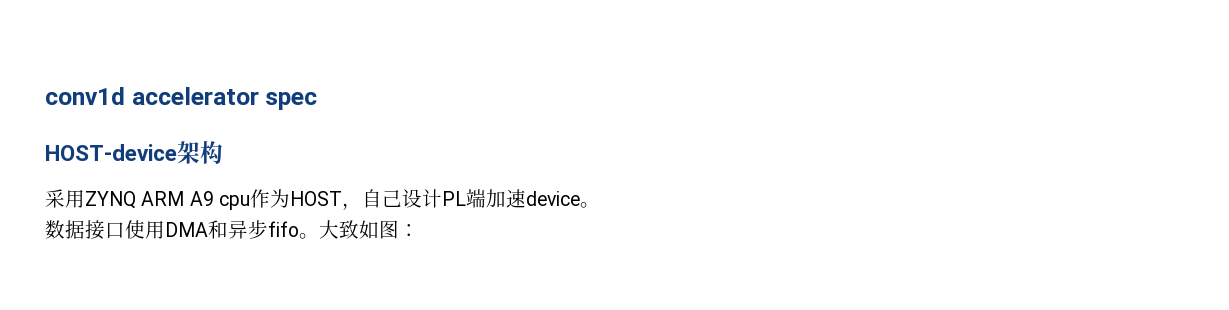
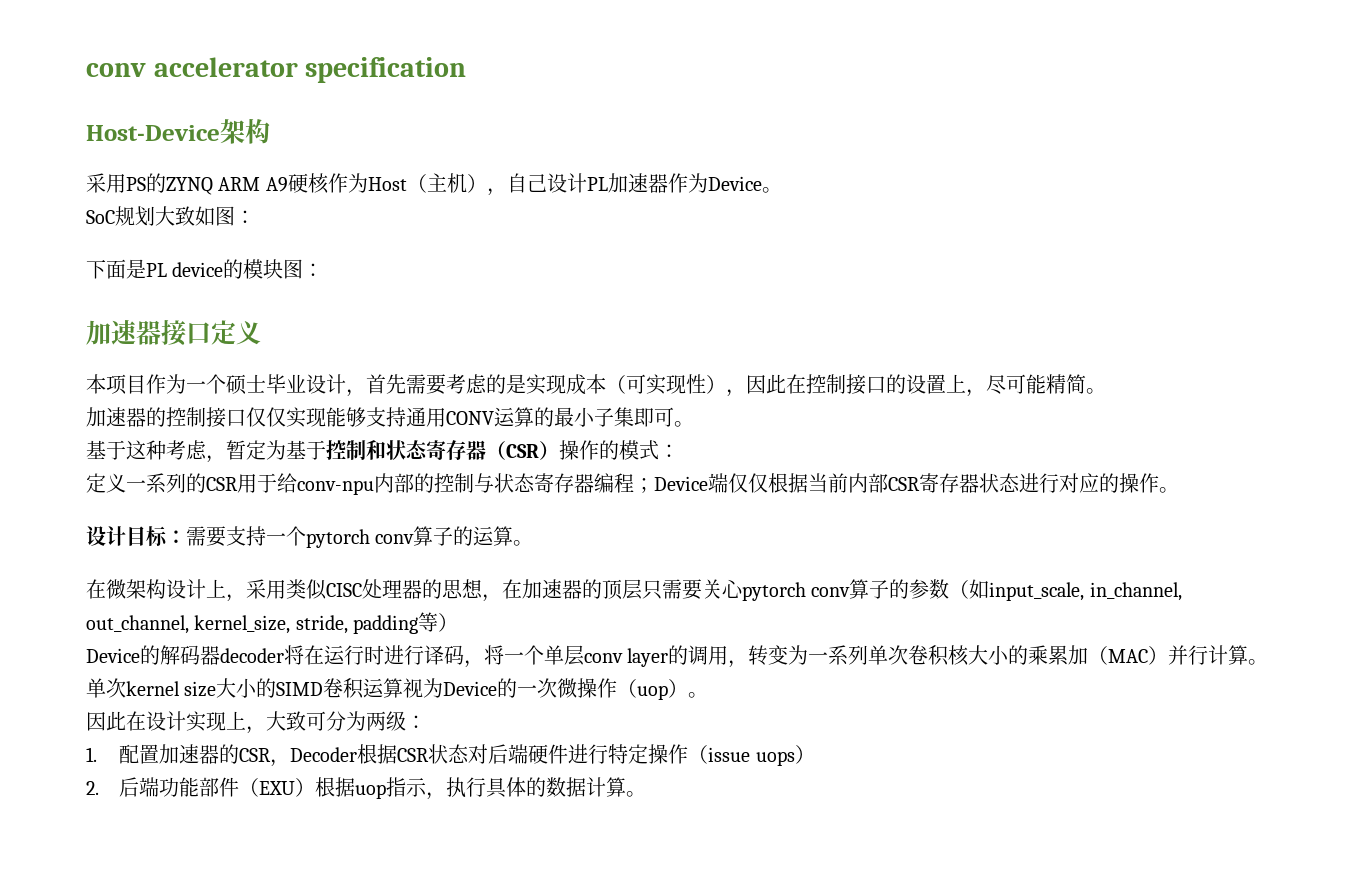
[45,87,318,110] [45,144,177,161] conv1d accelerator spec // HOST-device -> [86,57,467,83] [86,125,220,141] conv accelerator specification // Host-Device
(85, 199) none -> [126,173,166,193] PS的
[218,189,600,210] [45,220,419,240] cpu作为HOST，自己设计PL端加速device。 // 数据接口使用DMA和异步fifo。大致如图： -> [287,173,782,196] [86,206,255,226] [86,259,324,279] [86,319,261,346] [86,374,1106,397] [86,407,694,428] [86,440,679,463] [86,473,1179,495] [86,526,534,548] [86,579,1182,602] [86,612,459,634] [86,645,1269,668] [86,678,709,700] [86,711,426,734] [86,744,815,767] [86,777,647,800] 硬核作为Host（主机），自己设计PL加速器作为Device。 // SoC规划大致如图： // 下面是PL device的模块图： // 加速器接口定义 // 本项目作为一个硕士毕业设计，首先需要考虑的是实现成本（可实现性），因此在控制接口的设置上，尽可能精简。 // 加速器的控制接口仅仅实现能够支持通用CONV运算的最小子集即可。 // 基于这种考虑，暂定为基于控制和状态寄存器（CSR）操作的模式： // 定义一系列的CSR用于给conv-npu内部的控制与状态寄存器编程；Device端仅仅根据当前内部CSR寄存器状态进行对应的操作。 // 设计目标：需要支持一个pytorch conv算子的运算。 // 在微架构设计上，采用类似CISC处理器的思想，在加速器的顶层只需要关心pytorch conv算子的参数（如input_scale, in_channel, out_channel, kernel_size, stride, padding等） // Device的解码器decoder将在运行时进行译码，将一个单层conv layer的调用，转变为一系列单次卷积核大小的乘累加（MAC）并行计算。单次kernel size大小的SIMD卷积运算视为Device的一次微操作（uop）。 // 因此在设计实现上，大致可分为两级： // 1.配置加速器的CSR，Decoder根据CSR状态对后端硬件进行特定操作（issue uops） // 2.后端功能部件（EXU）根据uop指示，执行具体的数据计算。

